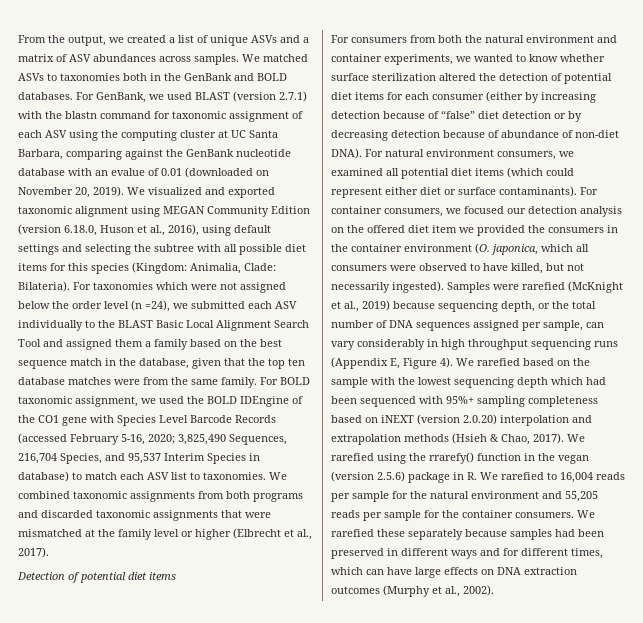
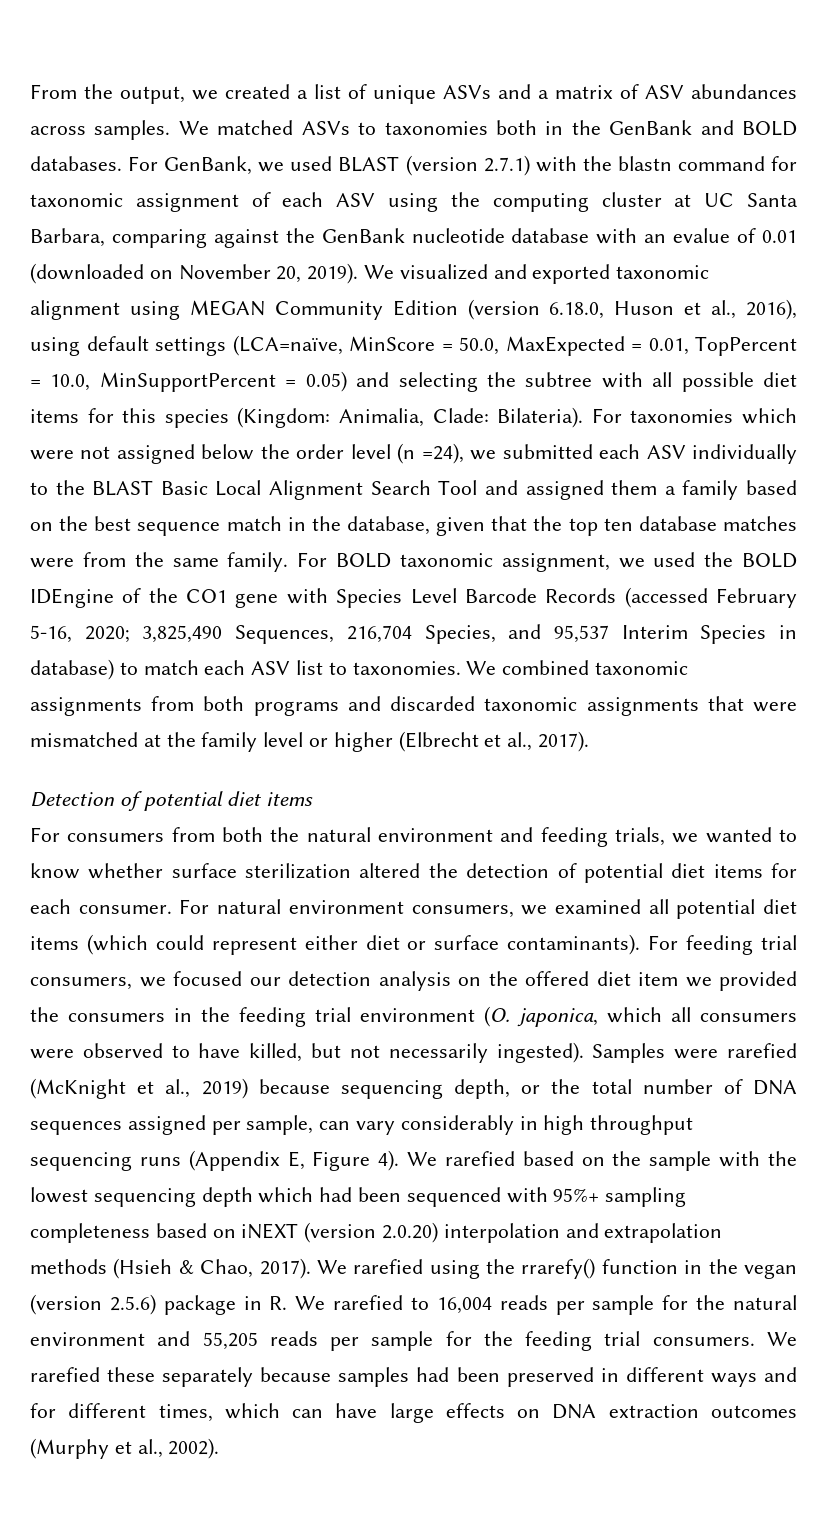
(59, 249) none -> [232,335,797,356] [30,371,347,392] (LCA=naïve, MinScore = 50.0, MaxExpected = 0.01, TopPercent = 10.0, MinSupportPercent = 0.05)
[331,54,453,65] container experiments, -> [540,827,665,847] feeding trials,
[432,91,596,103] [331,110,582,122] [331,130,619,141] [331,148,362,159] consumer (either by increasing detection because of “false” diet detection or by decreasing detection because of abundance of non-diet DNA). -> [78,905,172,914] consumer.
[331,206,382,214] container -> [686,935,798,955] feeding trial
[351,244,402,252] container -> [239,1007,351,1027] feeding trial
[462,510,513,518] container -> [525,1331,641,1351] feeding trial

